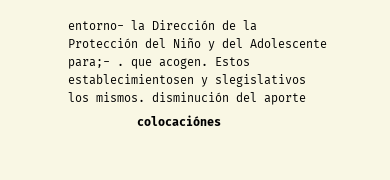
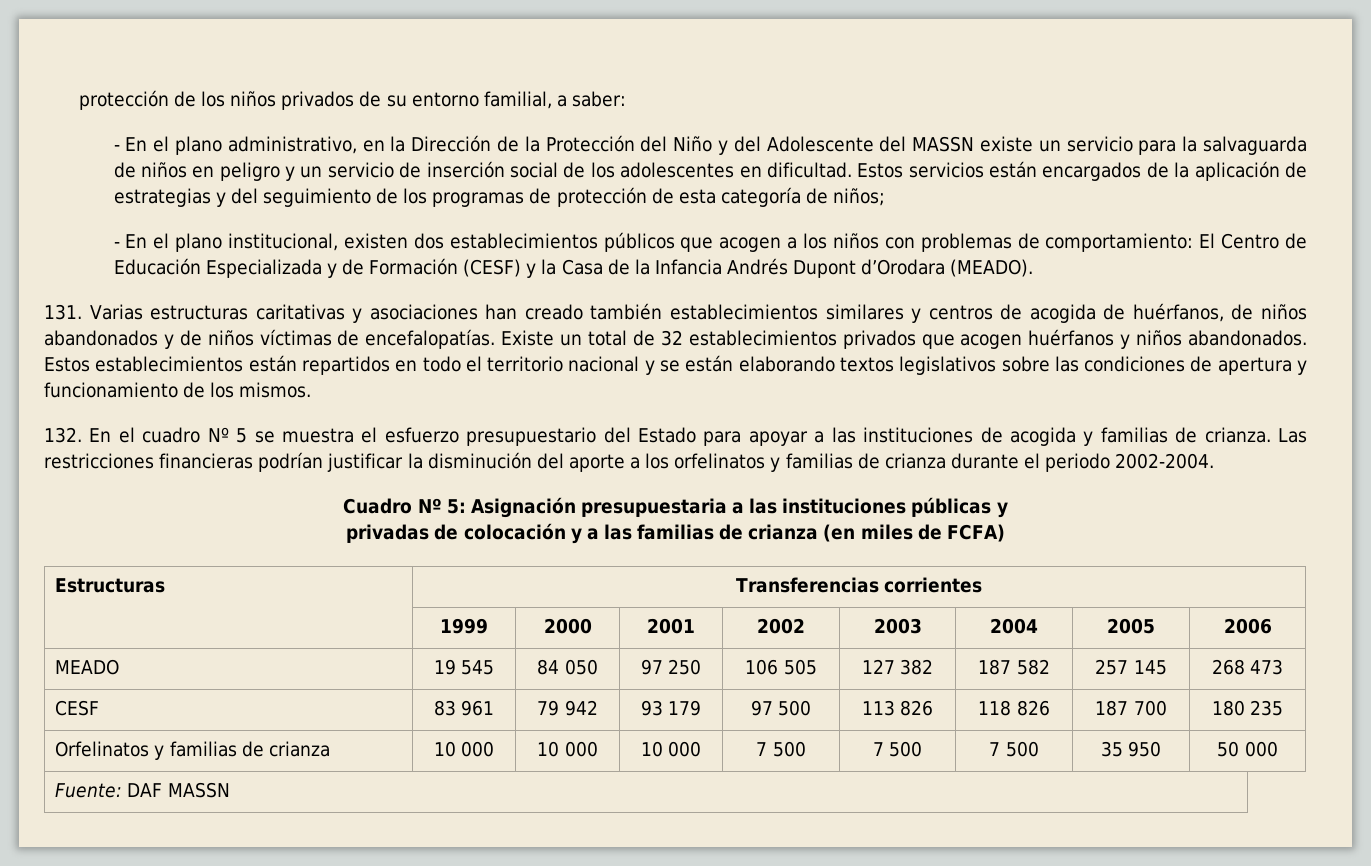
[67,21,124,30] entorno- -> [78,90,627,110] [113,136,385,155] protección de los niños privados de su entorno familial, a saber: // - En el plano administrativo, en
[67,57,250,69] [67,74,306,87] [67,92,306,105] [136,115,221,126] para;- . que acogen. Estos establecimientosen y slegislativos los mismos. disminución del aporte // colocaciónes -> [879,136,1307,155] [113,161,1307,181] [113,187,886,207] [113,232,1308,252] [113,258,1034,278] [44,303,1307,323] [44,329,1308,349] [44,355,1307,375] [44,382,312,398] [44,427,1308,446] [44,452,1215,472] [343,497,1008,518] [346,523,1005,544] [55,578,166,593] [735,577,983,593] [440,618,488,634] [543,618,592,634] [647,618,695,634] [757,618,805,634] [873,618,922,634] [990,618,1038,634] [1107,618,1155,634] [1223,618,1272,634] [55,659,120,675] [433,659,495,675] [537,659,598,675] [640,659,702,675] [745,659,817,675] [861,659,934,675] [978,659,1050,675] [1095,659,1167,675] [1211,659,1284,675] [55,700,100,716] [433,700,495,716] [537,700,598,716] [640,700,702,716] [750,700,812,716] [861,700,934,716] [978,700,1050,716] [1095,700,1167,716] [1211,700,1284,716] [55,741,330,760] [433,741,495,757] [537,741,598,757] [640,741,702,757] [756,741,806,757] [872,741,923,757] [989,741,1039,757] [1100,741,1162,757] [1217,741,1278,757] [55,782,230,798] del MASSN existe un servicio para la salvaguarda de niños en peligro y un servicio de inserción social de los adolescentes en dificultad. Estos servicios están encargados de la aplicación de estrategias y del seguimiento de los programas de protección de esta categoría de niños; // - En el plano institucional, existen dos establecimientos públicos que acogen a los niños con problemas de comportamiento: El Centro de Educación Especializada y de Formación (CESF) y la Casa de la Infancia Andrés Dupont d’Orodara (MEADO). // 131. Varias estructuras caritativas y asociaciones han creado también establecimientos similares y centros de acogida de huérfanos, de niños abandonados y de niños víctimas de encefalopatías. Existe un total de 32 establecimientos privados que acogen huérfanos y niños abandonados. Estos establecimientos están repartidos en todo el territorio nacional y se están elaborando textos legislativos sobre las condiciones de apertura y funcionamiento de los mismos. // 132. En el cuadro Nº 5 se muestra el esfuerzo presupuestario del Estado para apoyar a las instituciones de acogida y familias de crianza. Las restricciones financieras podrían justificar la disminución del aporte a los orfelinatos y familias de crianza durante el periodo 2002-2004. // Cuadro Nº 5: Asignación presupuestaria a las instituciones públicas y // privadas de colocación y a las familias de crianza (en miles de FCFA) // Estructuras | Transferencias corrientes // | 1999 | 2000 | 2001 | 2002 | 2003 | 2004 | 2005 | 2006 // MEADO | 19 545 | 84 050 | 97 250 | 106 505 | 127 382 | 187 582 | 257 145 | 268 473 // CESF | 83 961 | 79 942 | 93 179 | 97 500 | 113 826 | 118 826 | 187 700 | 180 235 // Orfelinatos y familias de crianza | 10 000 | 10 000 | 10 000 | 7 500 | 7 500 | 7 500 | 35 950 | 50 000 // Fuente: DAF MASSN

